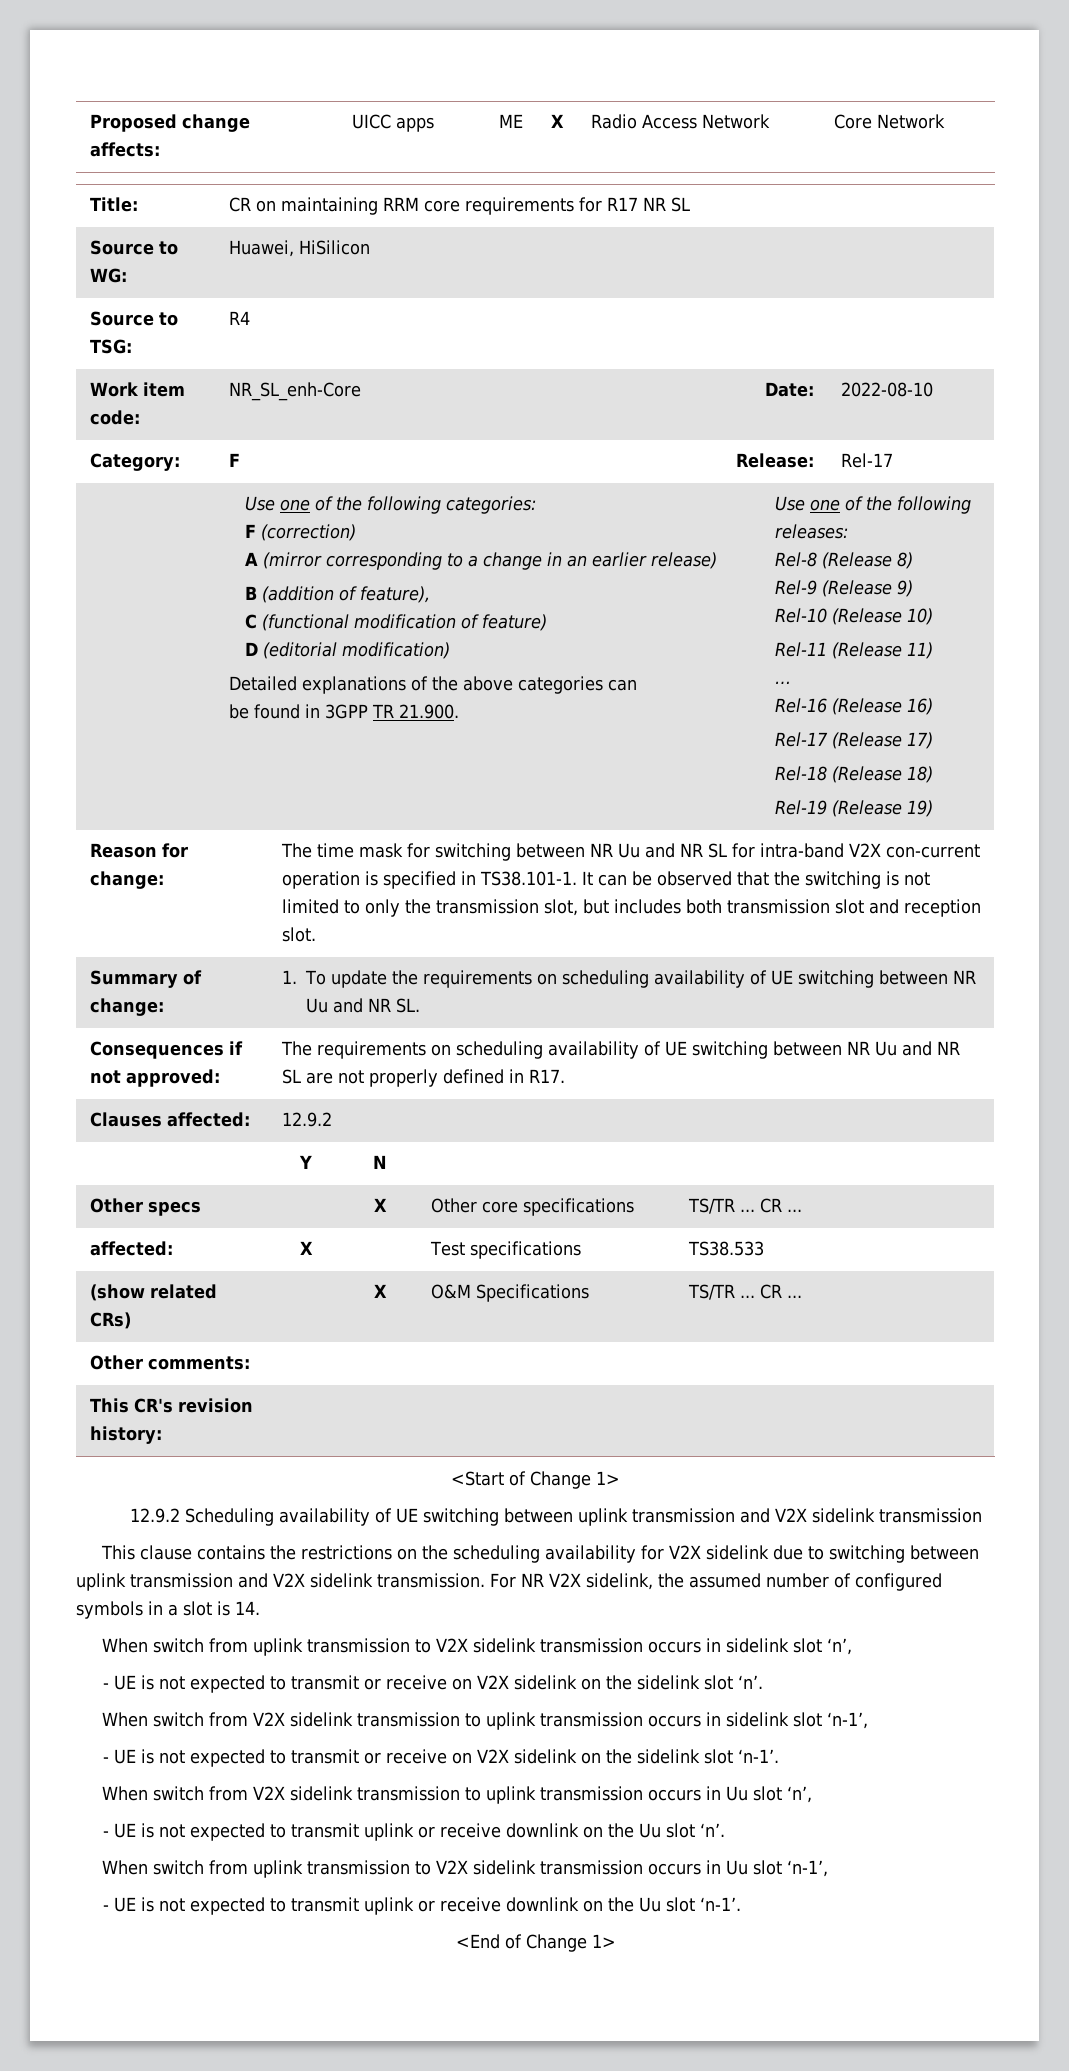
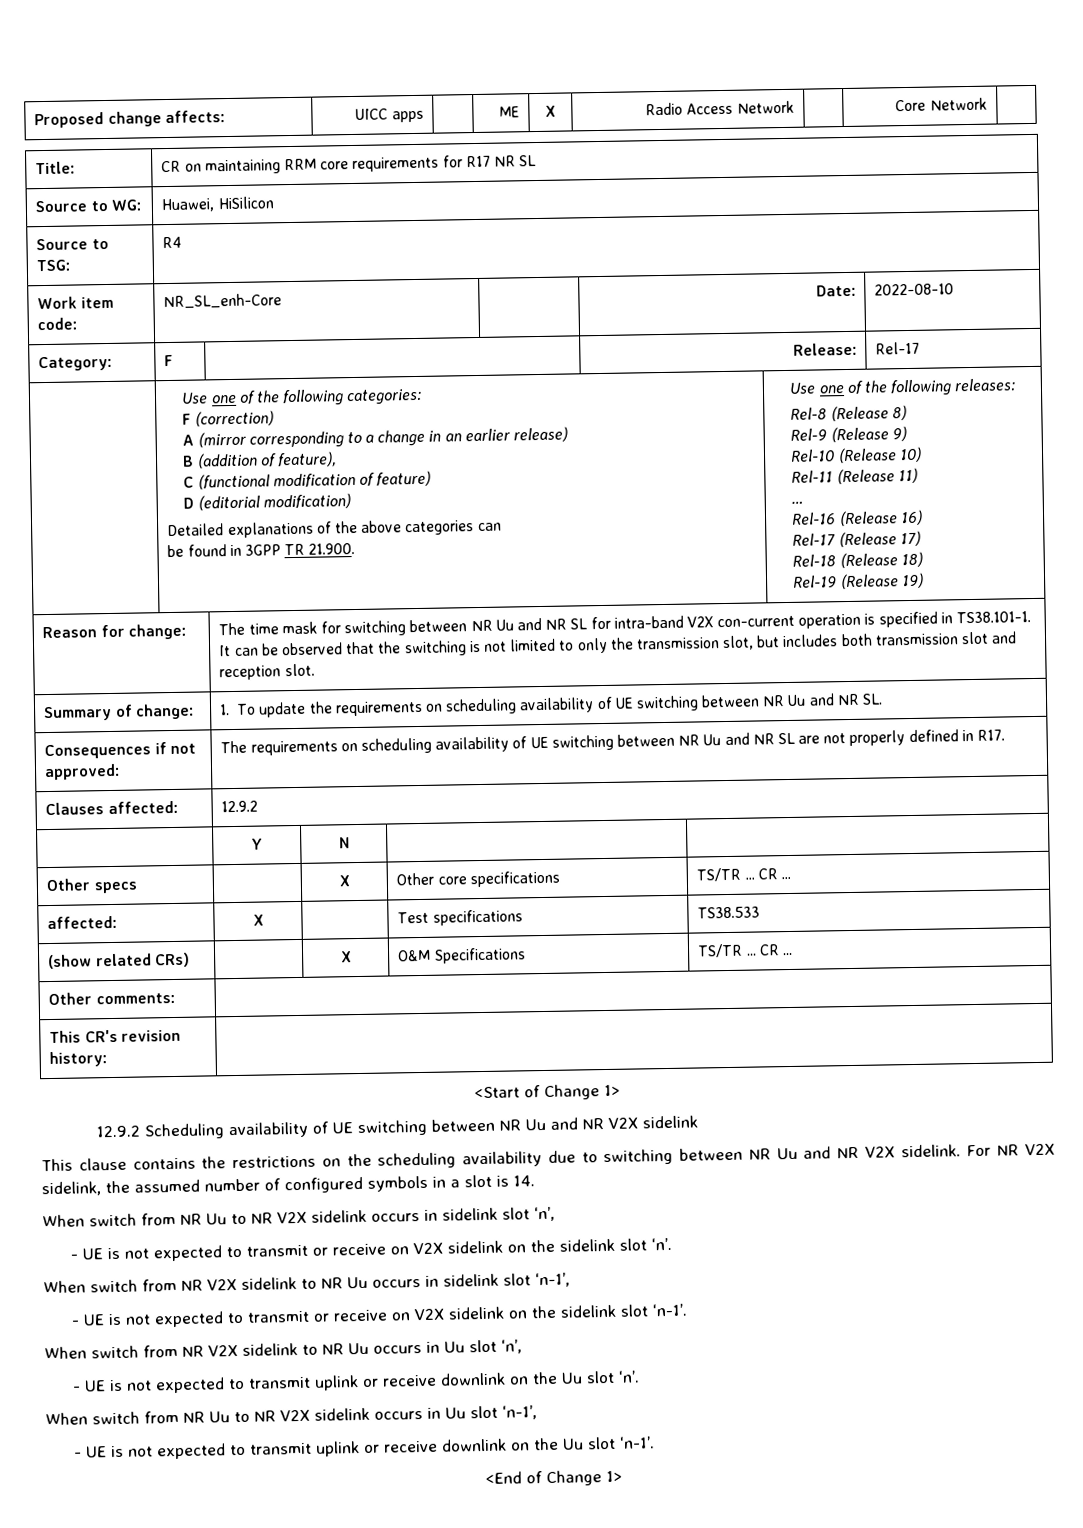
[577,1508,982,1526] uplink transmission and V2X sidelink transmission -> [499,1115,699,1131] NR Uu and NR V2X sidelink
[641,1545,770,1560] for V2X sidelink -> (543, 1159) none
[76,1573,485,1591] uplink transmission and V2X sidelink transmission. -> [748,1144,961,1160] NR Uu and NR V2X sidelink.
[253,1638,644,1656] uplink transmission to V2X sidelink transmission -> [180,1209,367,1225] NR Uu to NR V2X sidelink
[253,1712,644,1730] V2X sidelink transmission to uplink transmission -> [181,1276,368,1291] NR V2X sidelink to NR Uu
[253,1786,644,1804] V2X sidelink transmission to uplink transmission -> [182,1342,369,1357] NR V2X sidelink to NR Uu
[253,1860,644,1878] uplink transmission to V2X sidelink transmission -> [183,1407,370,1423] NR Uu to NR V2X sidelink

